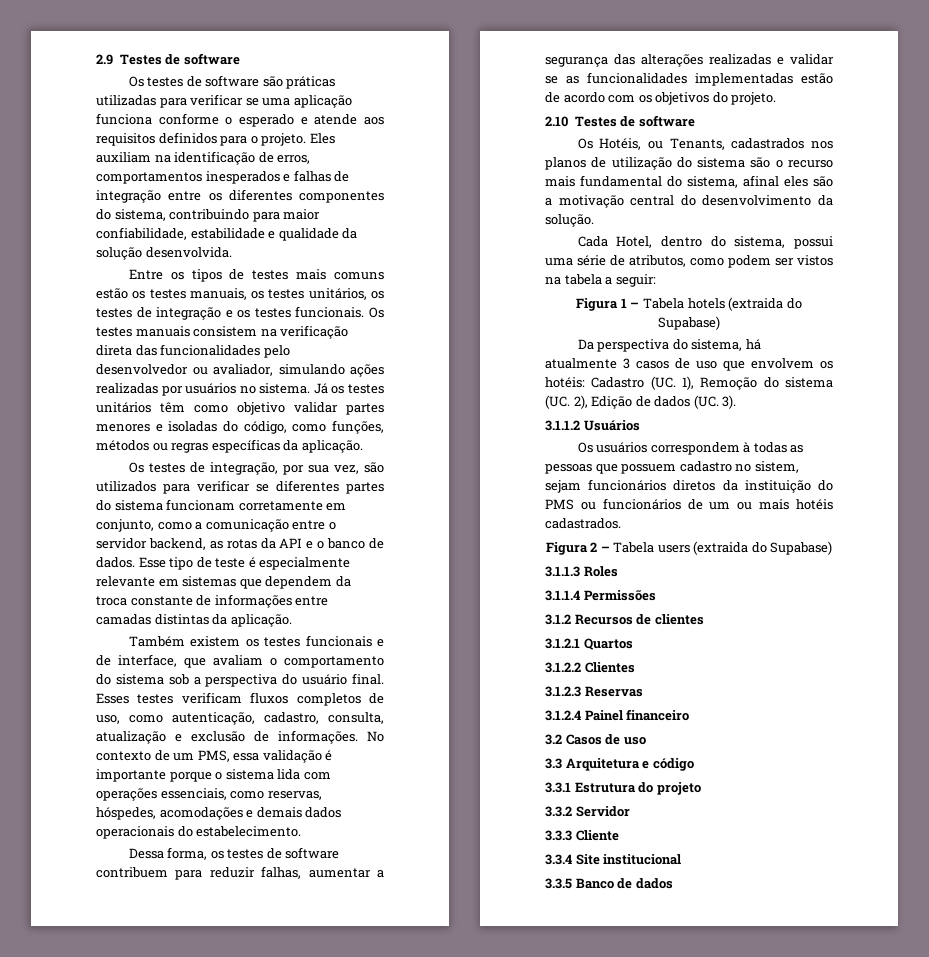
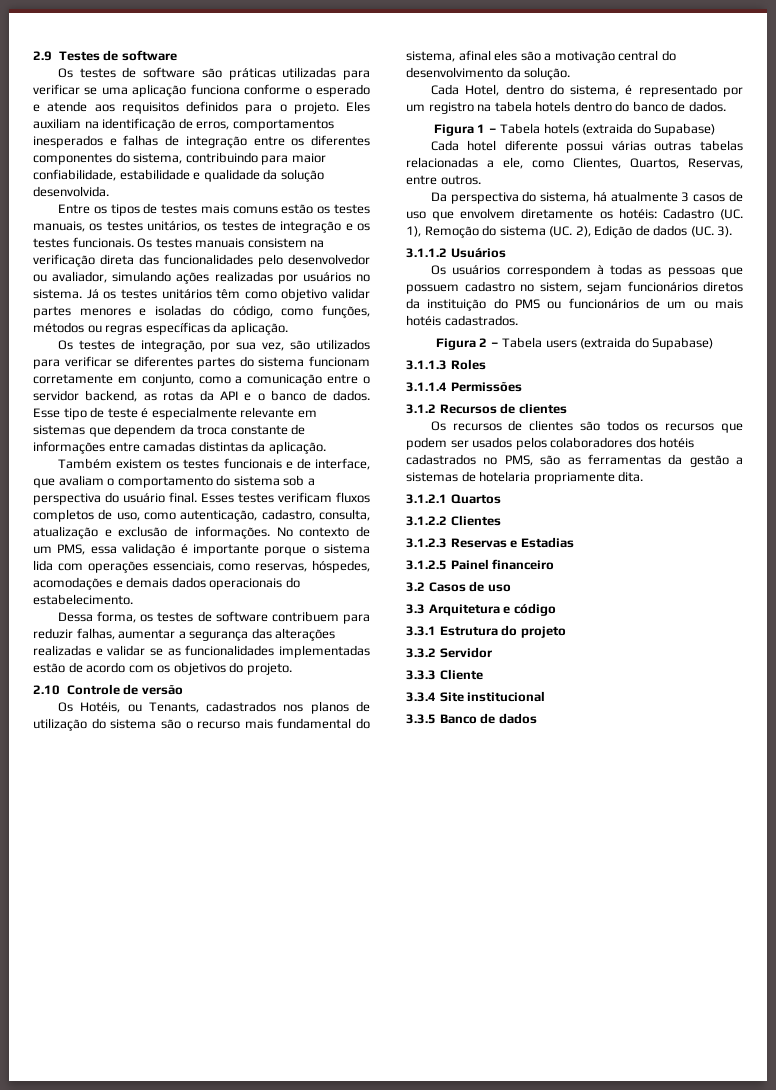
[574,115,695,127] Testes de software -> [66,684,183,695] Controle de versão
[794,236,833,249] [545,255,833,268] [545,274,656,287] possui uma série de atributos, como podem ser vistos na tabela a seguir: -> [625,84,743,97] [406,101,726,114] é representado por um registro na tabela hotels dentro do banco de dados.
(720, 323) none -> [430,140,743,153] [406,157,743,169] [406,175,481,185] // Cada hotel diferente possui várias outras tabelas relacionadas a ele, como Clientes, Quartos, Reservas, entre outros.
(814, 363) none -> [521,208,594,219] diretamente
(704, 619) none -> [430,420,743,433] [406,437,695,450] [406,454,743,467] [406,471,644,484] // Os recursos de clientes são todos os recursos que podem ser usados pelos colaboradores dos hotéis cadastrados no PMS, são as ferramentas da gestão a sistemas de hotelaria propriamente dita.
[545,710,581,721] // 3.1.2.4 -> [510,537,574,548] [406,560,447,570] e Estadias // 3.1.2.5

